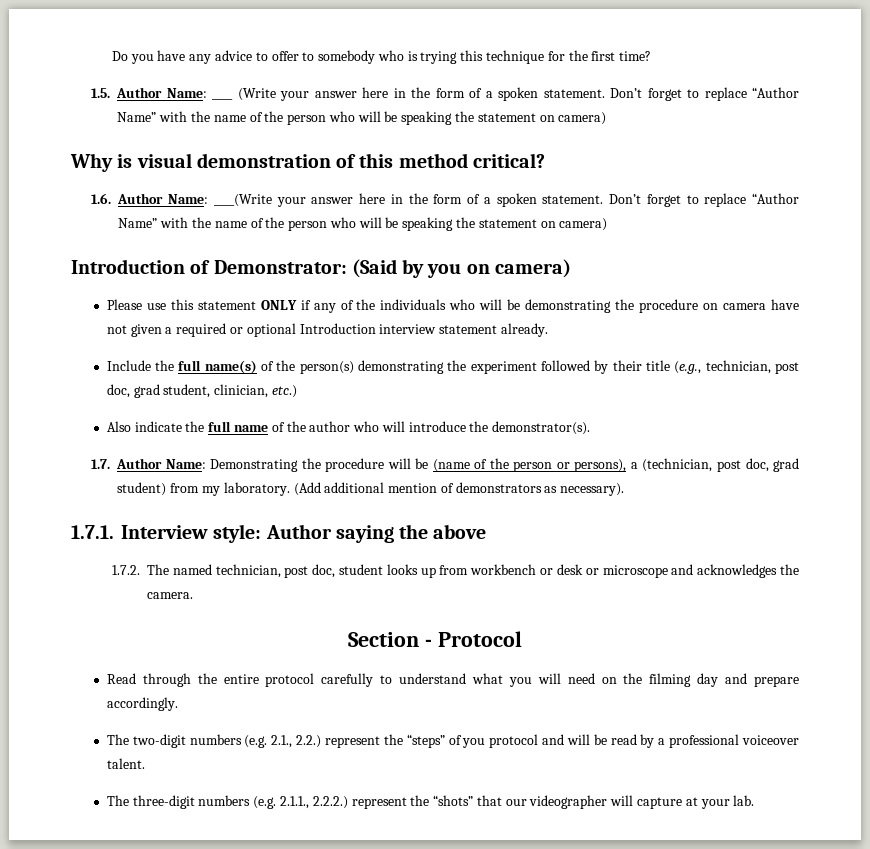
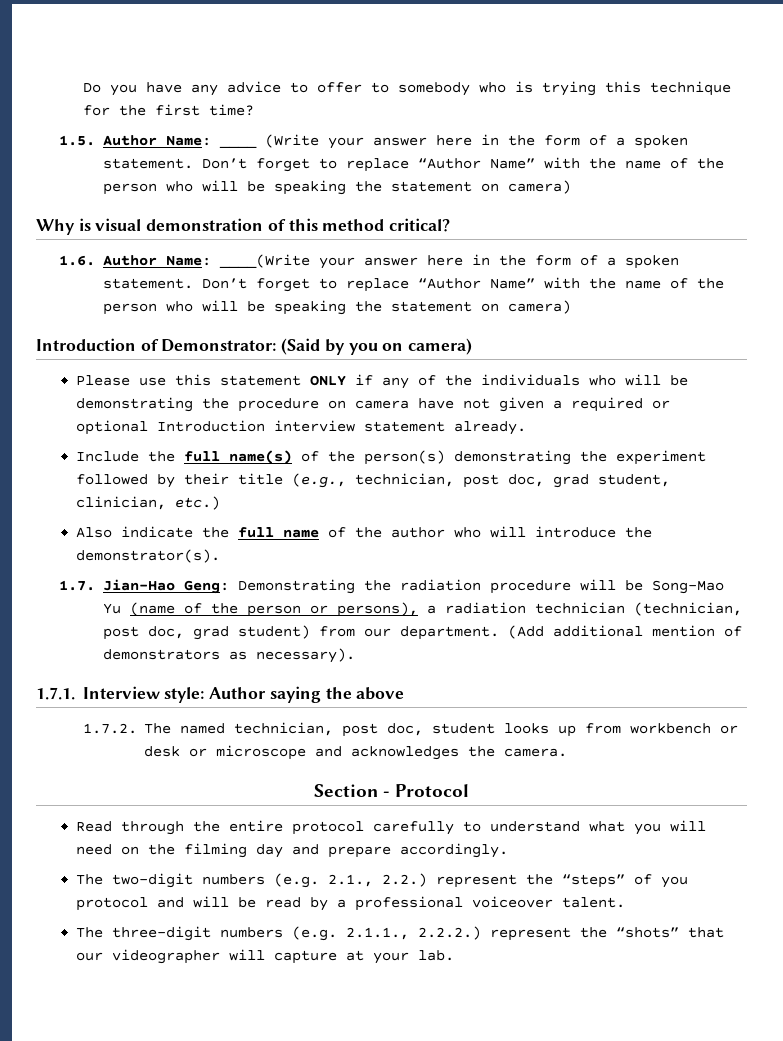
[116,458,206,469] Author Name: -> [103,579,230,594] Jian-Hao Geng:
(321, 463) none -> [400,579,482,591] radiation
(429, 463) none -> [652,580,725,594] [103,603,122,614] Song-Mao Yu
(638, 465) none -> [445,602,626,614] radiation technician
[201,482,290,496] my laboratory. -> [364,626,500,640] our department.

